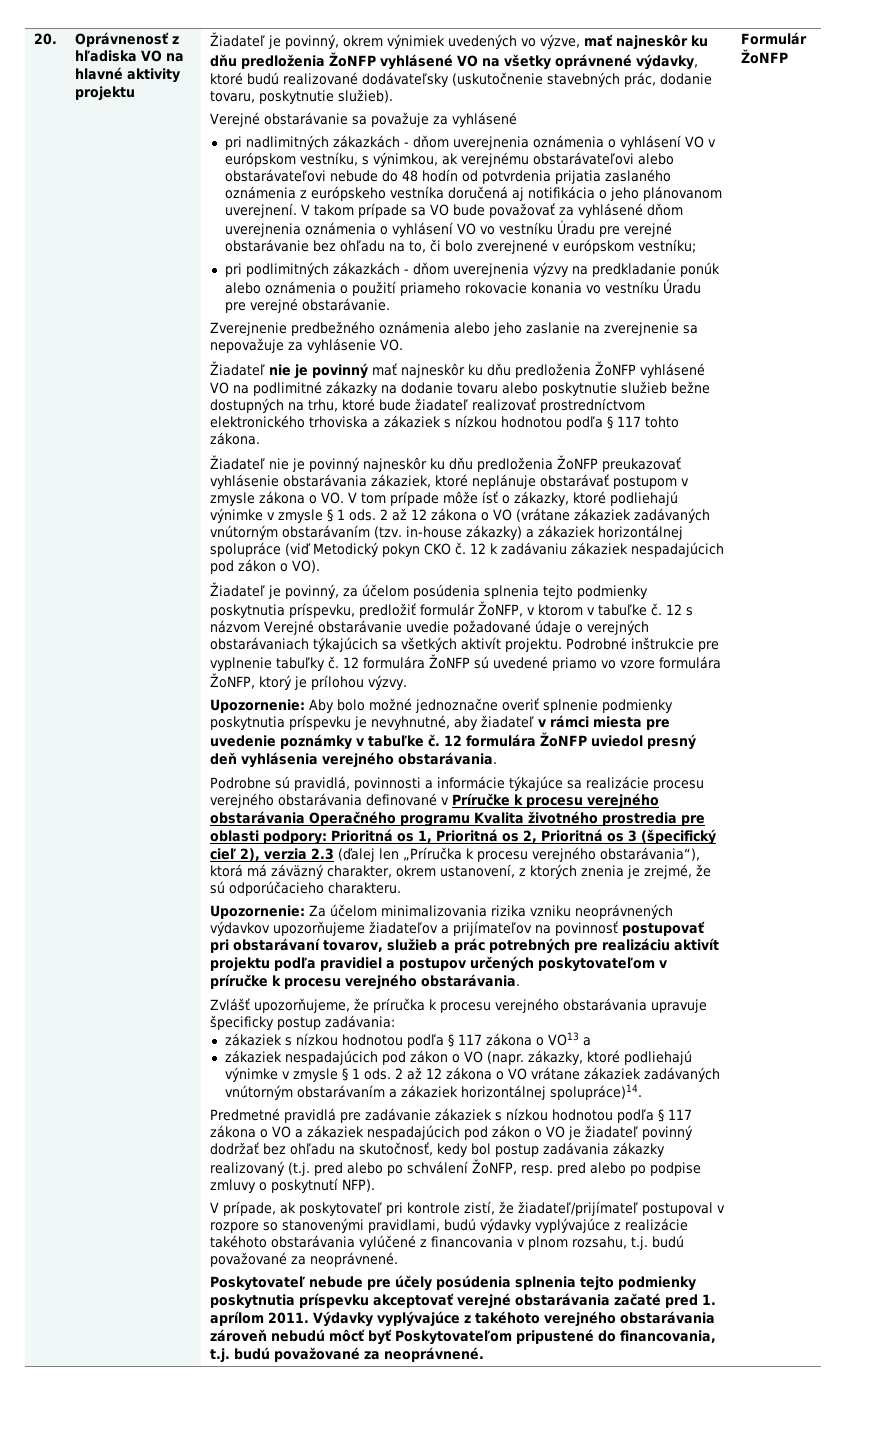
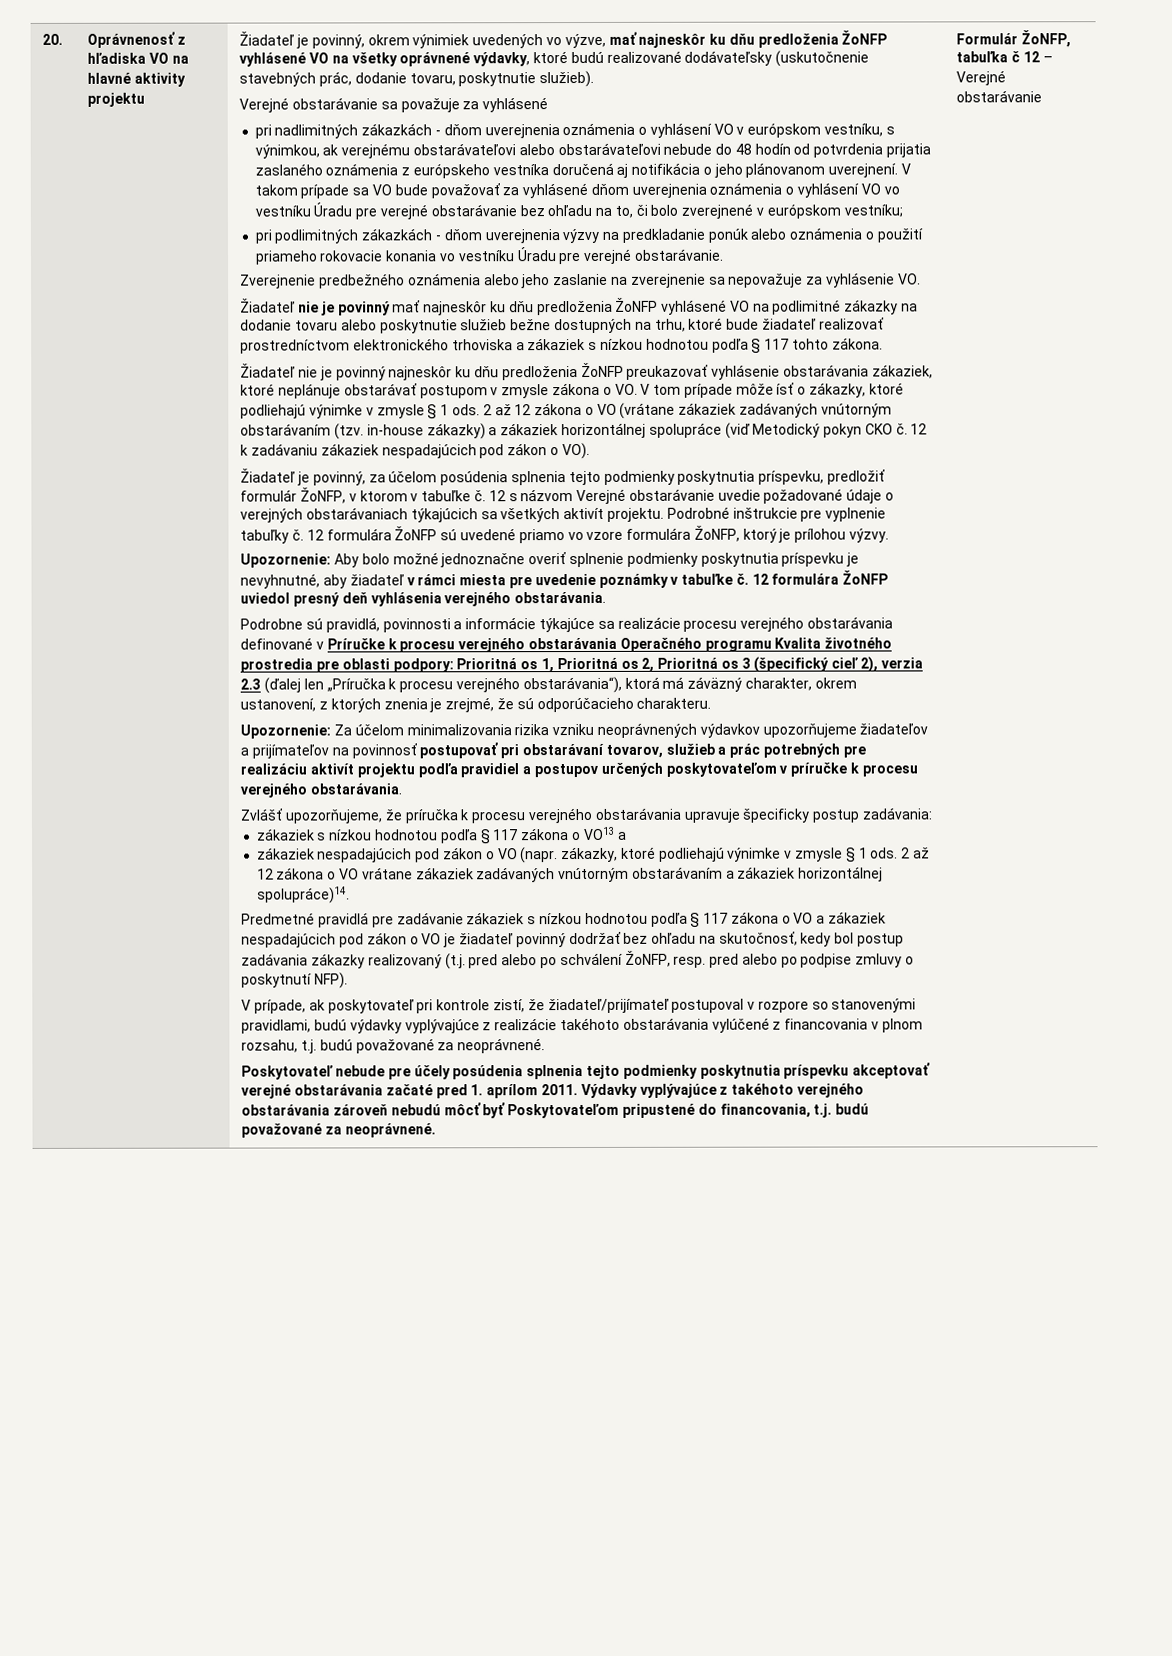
[740,49,788,64] ŽoNFP -> [1021,30,1072,48] [956,51,1053,63] [956,70,1007,86] [956,90,1043,103] ŽoNFP, tabuľka č 12 – Verejné obstarávanie

